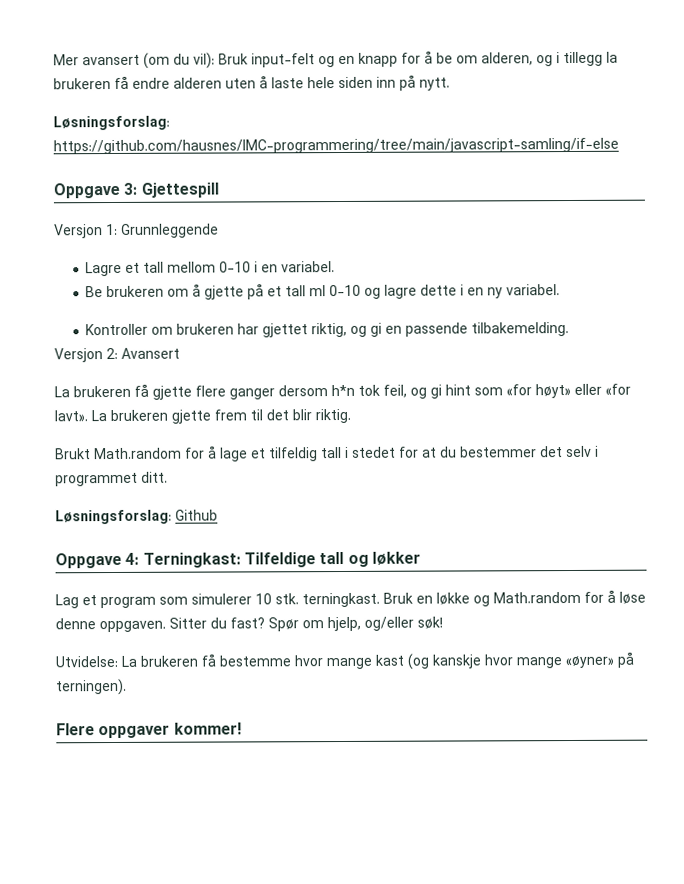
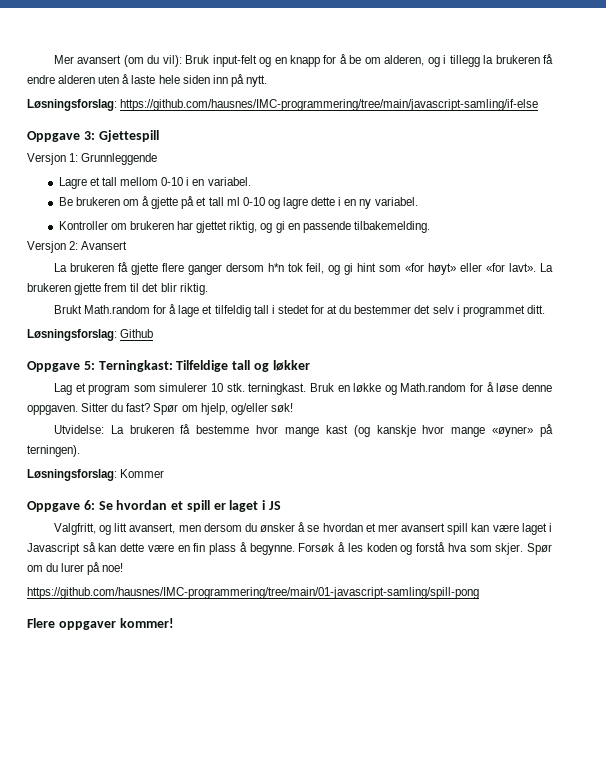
[125,552,140,565] 4: -> [83,361,95,370] 5:
(127, 687) none -> [27,469,165,481] [27,500,282,512] [53,522,552,535] [27,542,553,555] [27,562,124,575] [27,587,479,599] // Løsningsforslag: Kommer // Oppgave 6: Se hvordan et spill er laget i JS // Valgfritt, og litt avansert, men dersom du ønsker å se hvordan et mer avansert spill kan være laget i Javascript så kan dette være en fin plass å begynne. Forsøk å les koden og forstå hva som skjer. Spør om du lurer på noe! // https://github.com/hausnes/IMC-programmering/tree/main/01-javascript-samling/spill-pong

